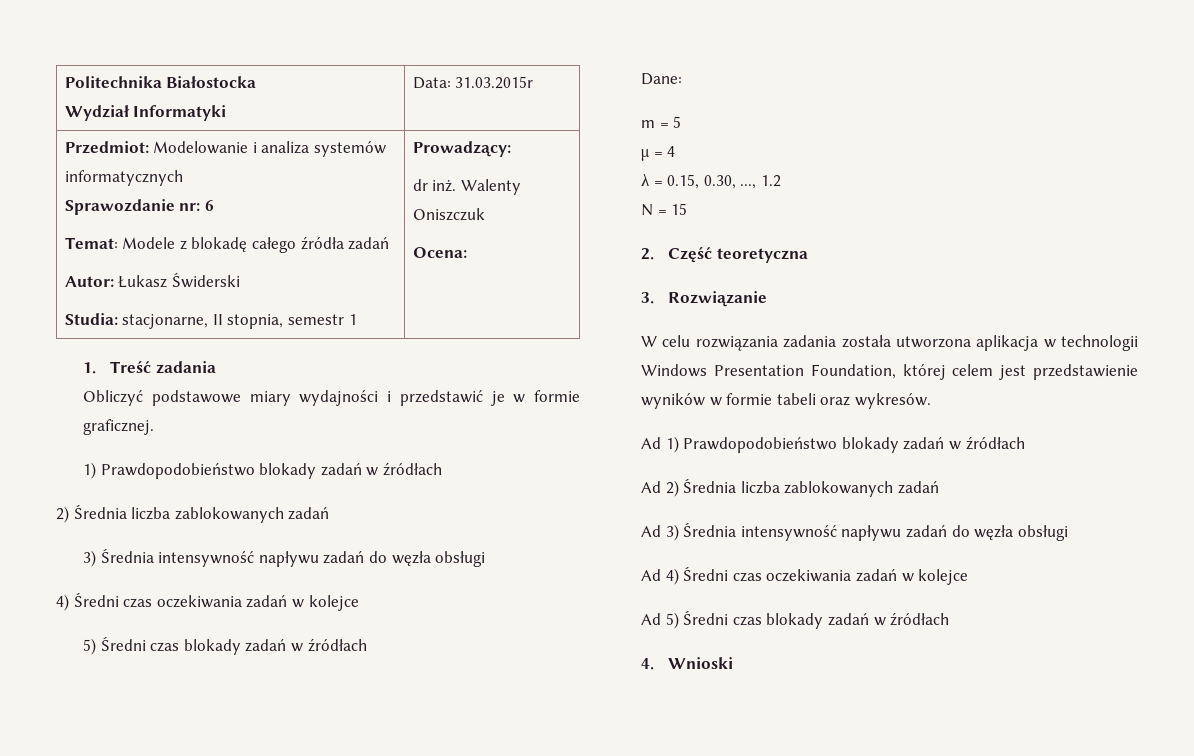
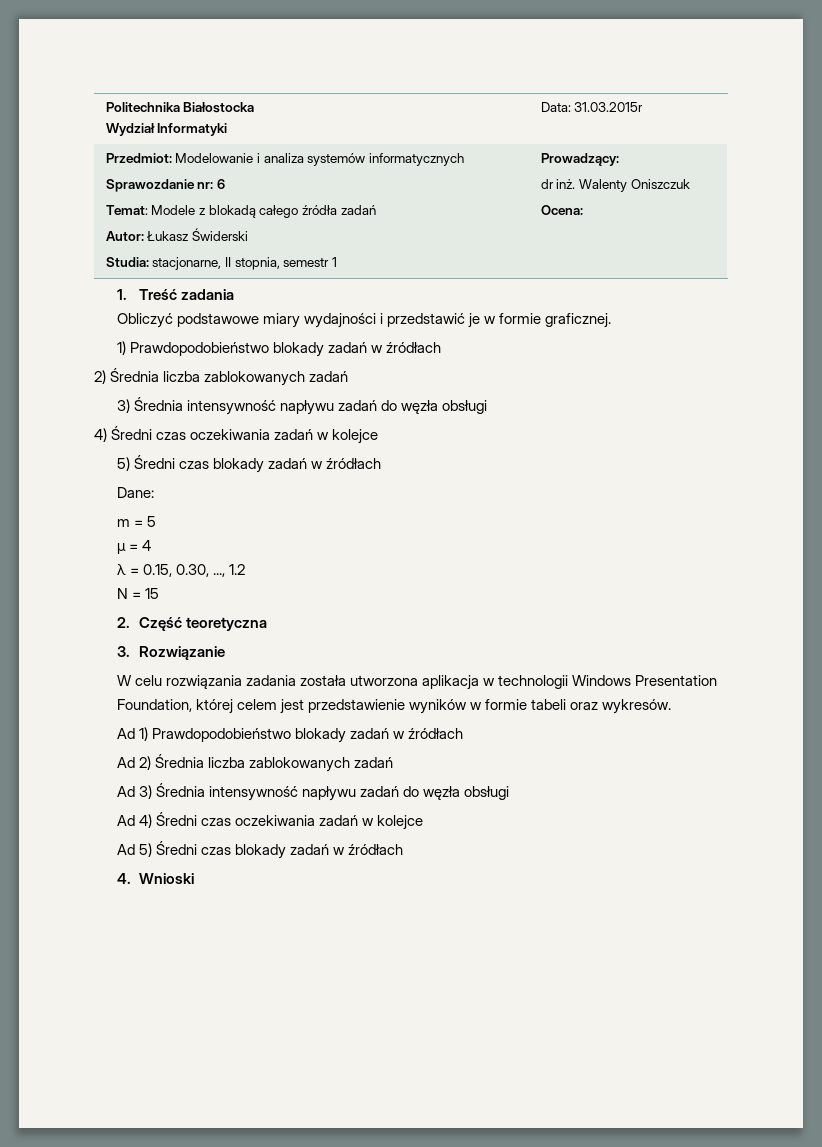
[191,237,248,252] blokadę -> [208,205,256,218] blokadą

